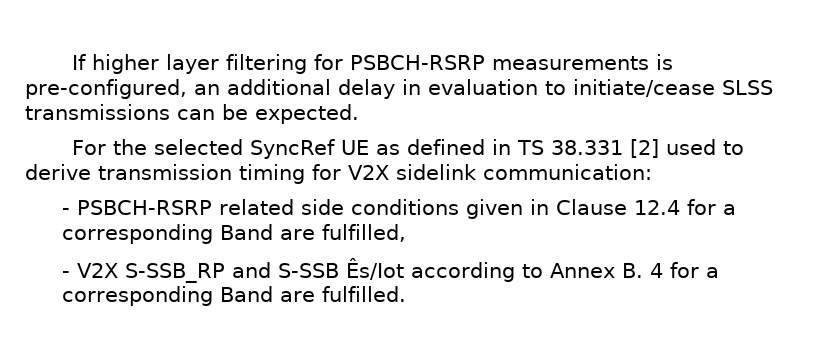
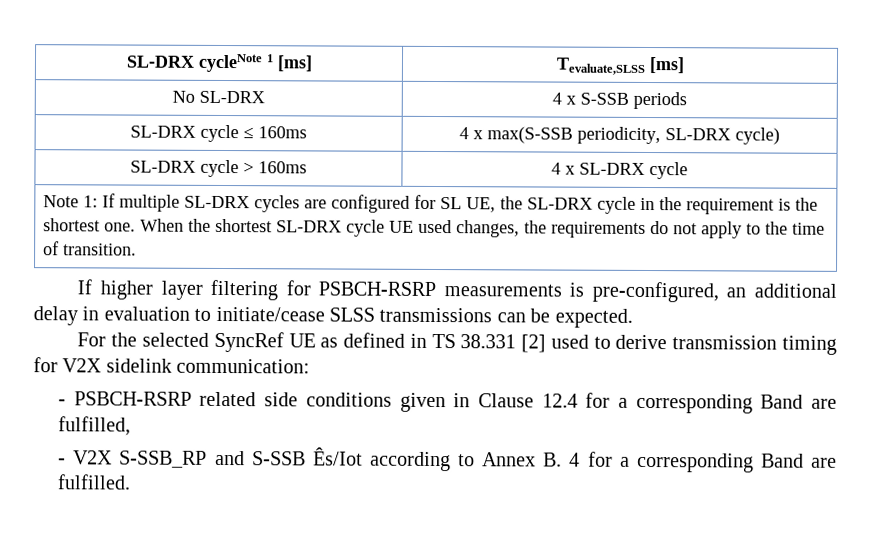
(71, 62) none -> [125,53,313,73] [555,57,685,75] [172,90,265,104] [552,91,687,110] [130,124,307,143] [459,126,780,145] [130,159,307,178] [551,162,688,180] [42,193,818,215] [42,218,825,239] [42,241,137,256] SL-DRX cycleNote 1 [ms] | Tevaluate,SLSS [ms] // No SL-DRX | 4 x S-SSB periods // SL-DRX cycle ≤ 160ms | 4 x max(S-SSB periodicity, SL-DRX cycle) // SL-DRX cycle > 160ms | 4 x SL-DRX cycle // Note 1: If multiple SL-DRX cycles are configured for SL UE, the SL-DRX cycle in the requirement is the shortest one. When the shortest SL-DRX cycle UE used changes, the requirements do not apply to the time of transition. //

